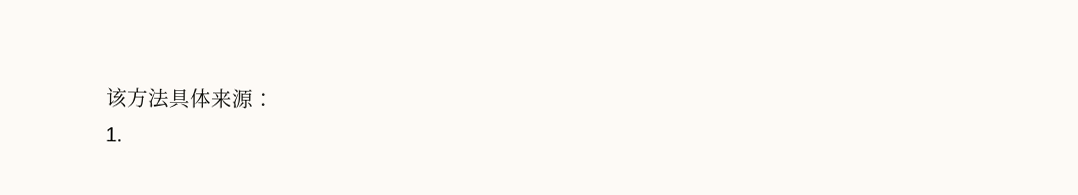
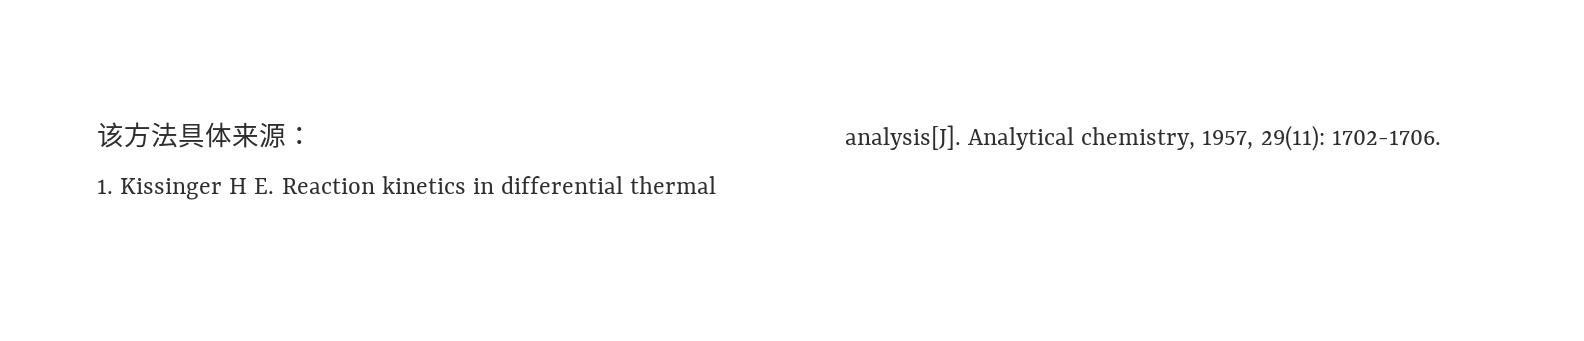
(123, 134) none -> [120,176,717,200] [845,125,1441,151] Kissinger H E. Reaction kinetics in differential thermal analysis[J]. Analytical chemistry, 1957, 29(11): 1702-1706.

